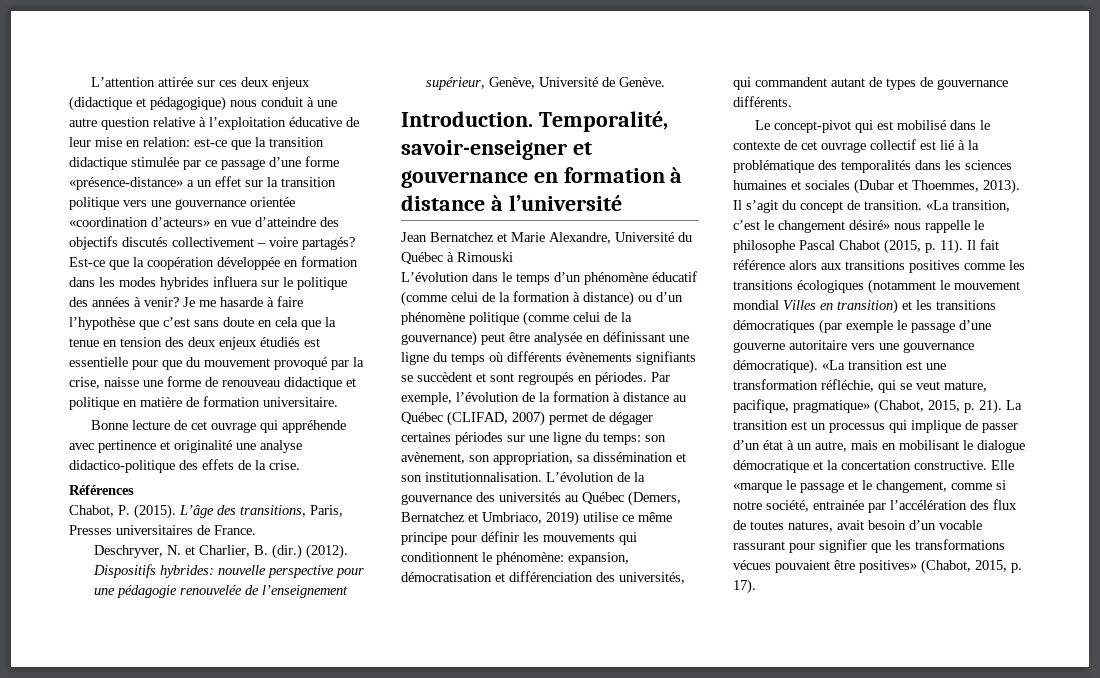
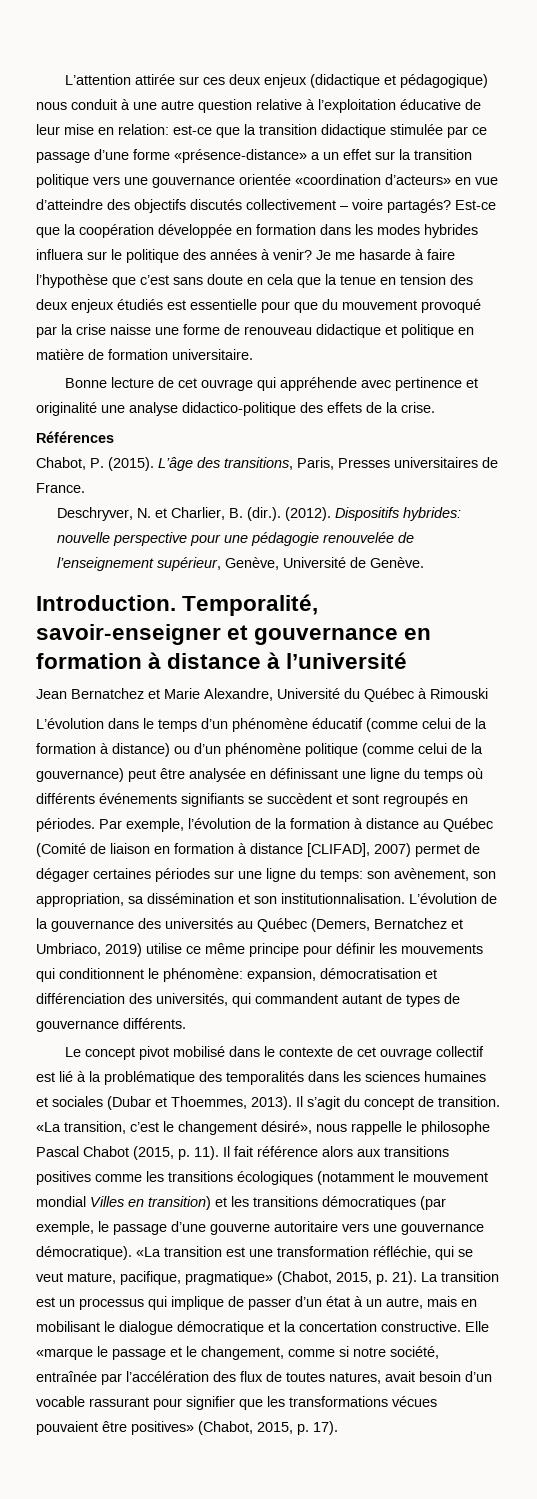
[69,377,100,389] crise, -> [76,324,106,335] crise
[272,544,303,559] (dir.) -> [247,507,282,521] (dir.).
[566,352,632,362] évènements -> [99,793,177,804] événements
[447,411,508,426] (CLIFAD, -> [36,843,370,857] (Comité de liaison en formation à distance [CLIFAD],
[773,120,893,133] concept-pivot qui est -> [84,1046,169,1060] concept pivot
[849,220,890,230] désiré» -> [261,1121,312,1134] désiré»,
[846,320,893,333] exemple -> [36,1221,94,1235] exemple,
[813,500,864,510] entrainée -> [36,1371,97,1382] entraînée

